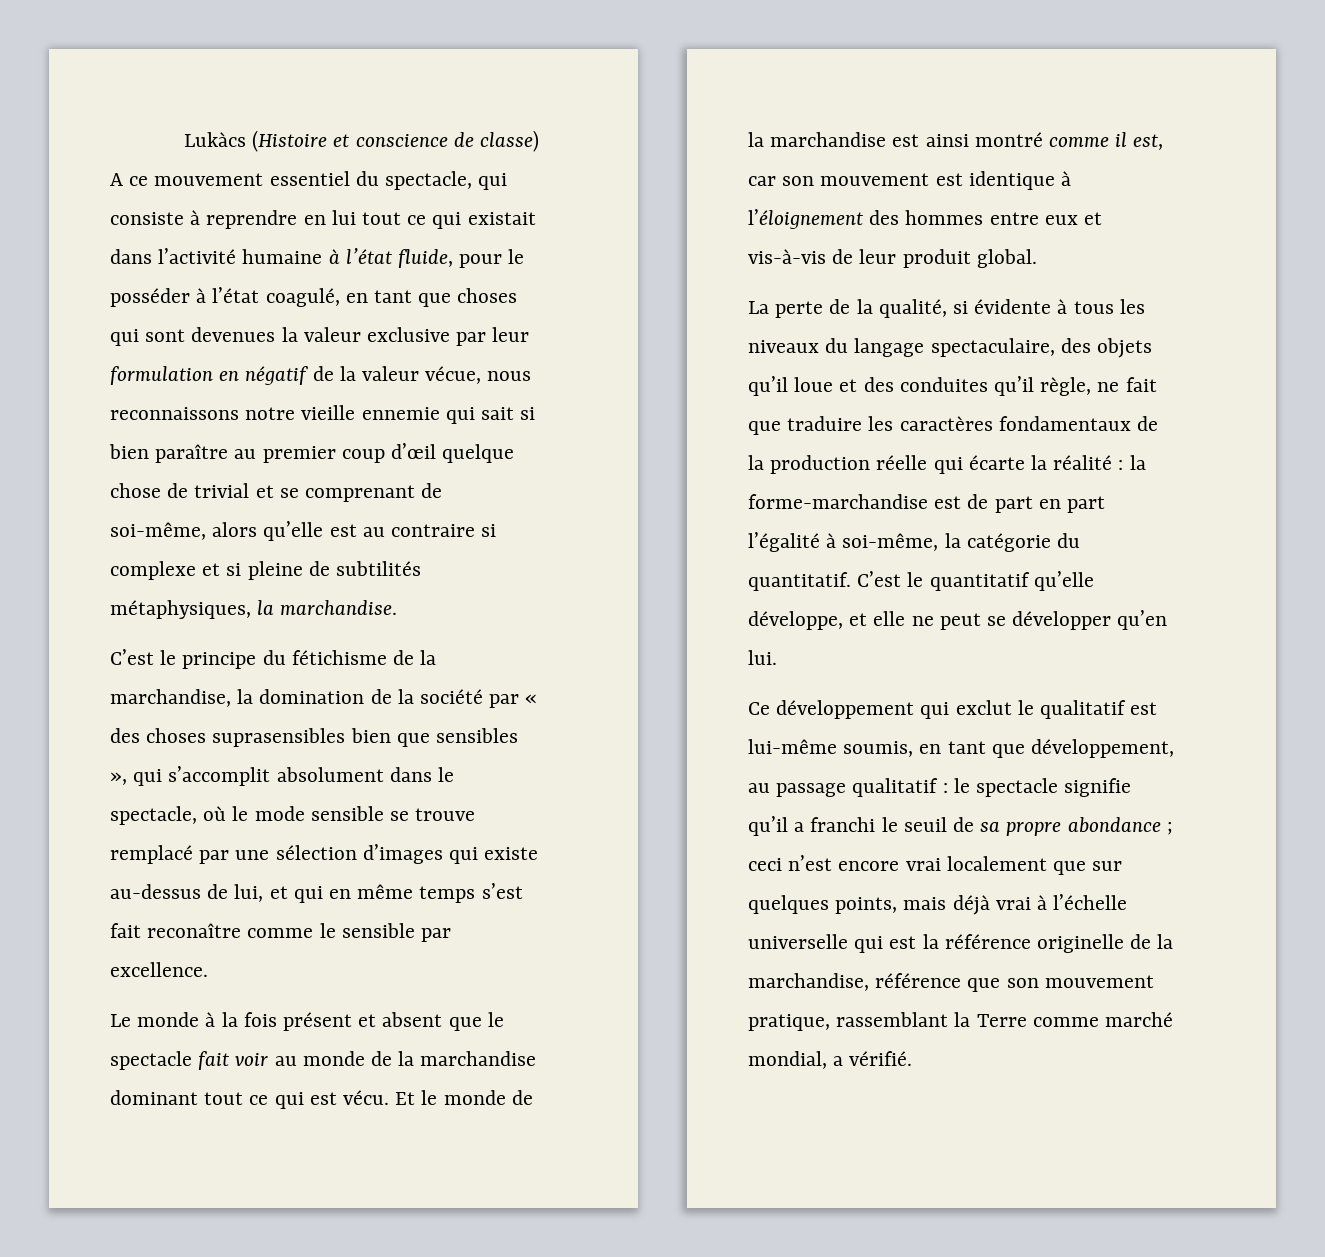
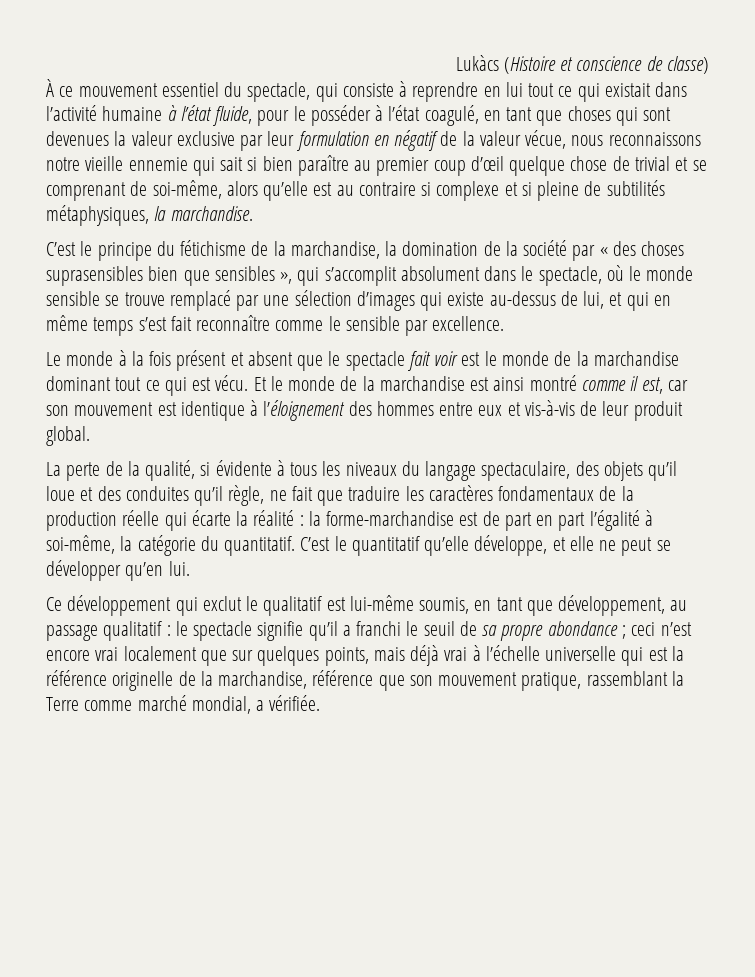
[110,173,123,186] A -> [46,79,54,97] À
[254,806,305,821] mode -> [646,266,694,281] monde
[147,923,242,938] reconaître -> [196,315,271,331] reconnaître
[274,1056,297,1066] au -> [461,351,497,366] est le
[849,1051,913,1066] vérifié. -> [269,695,321,711] vérifiée.

